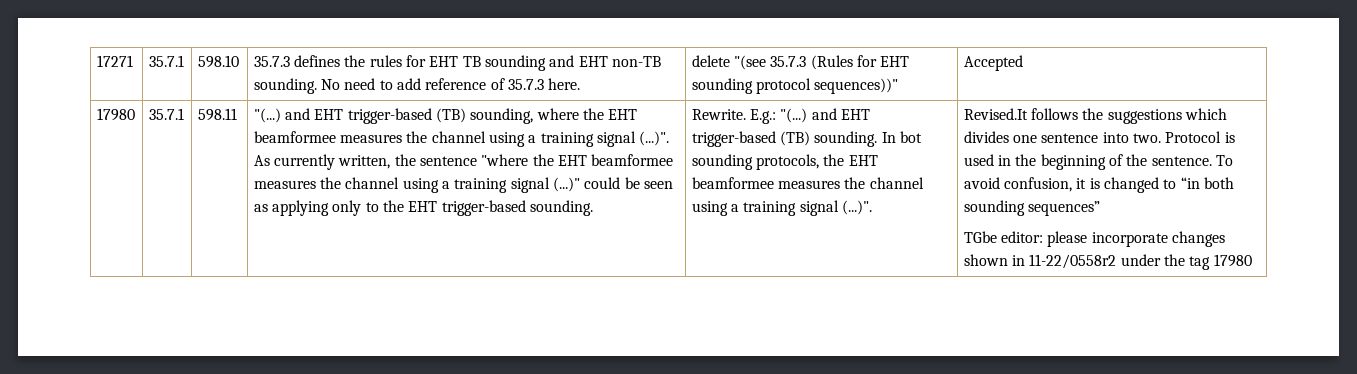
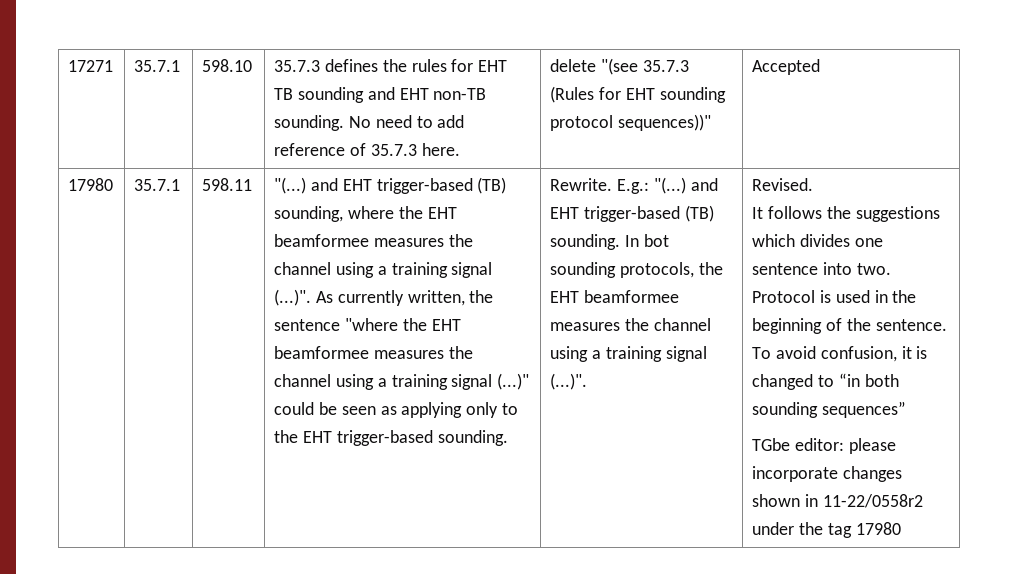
[963,108,1028,120] Revised.It -> [752,178,814,191] [752,207,764,219] Revised. // It

